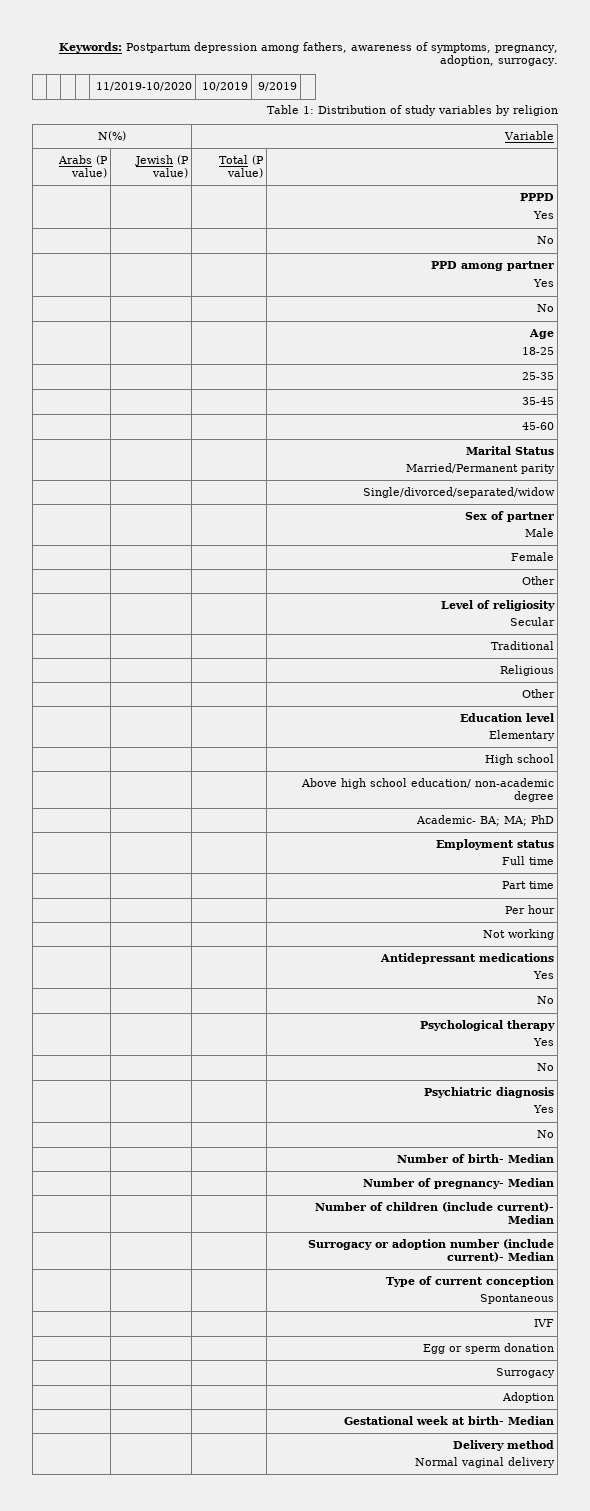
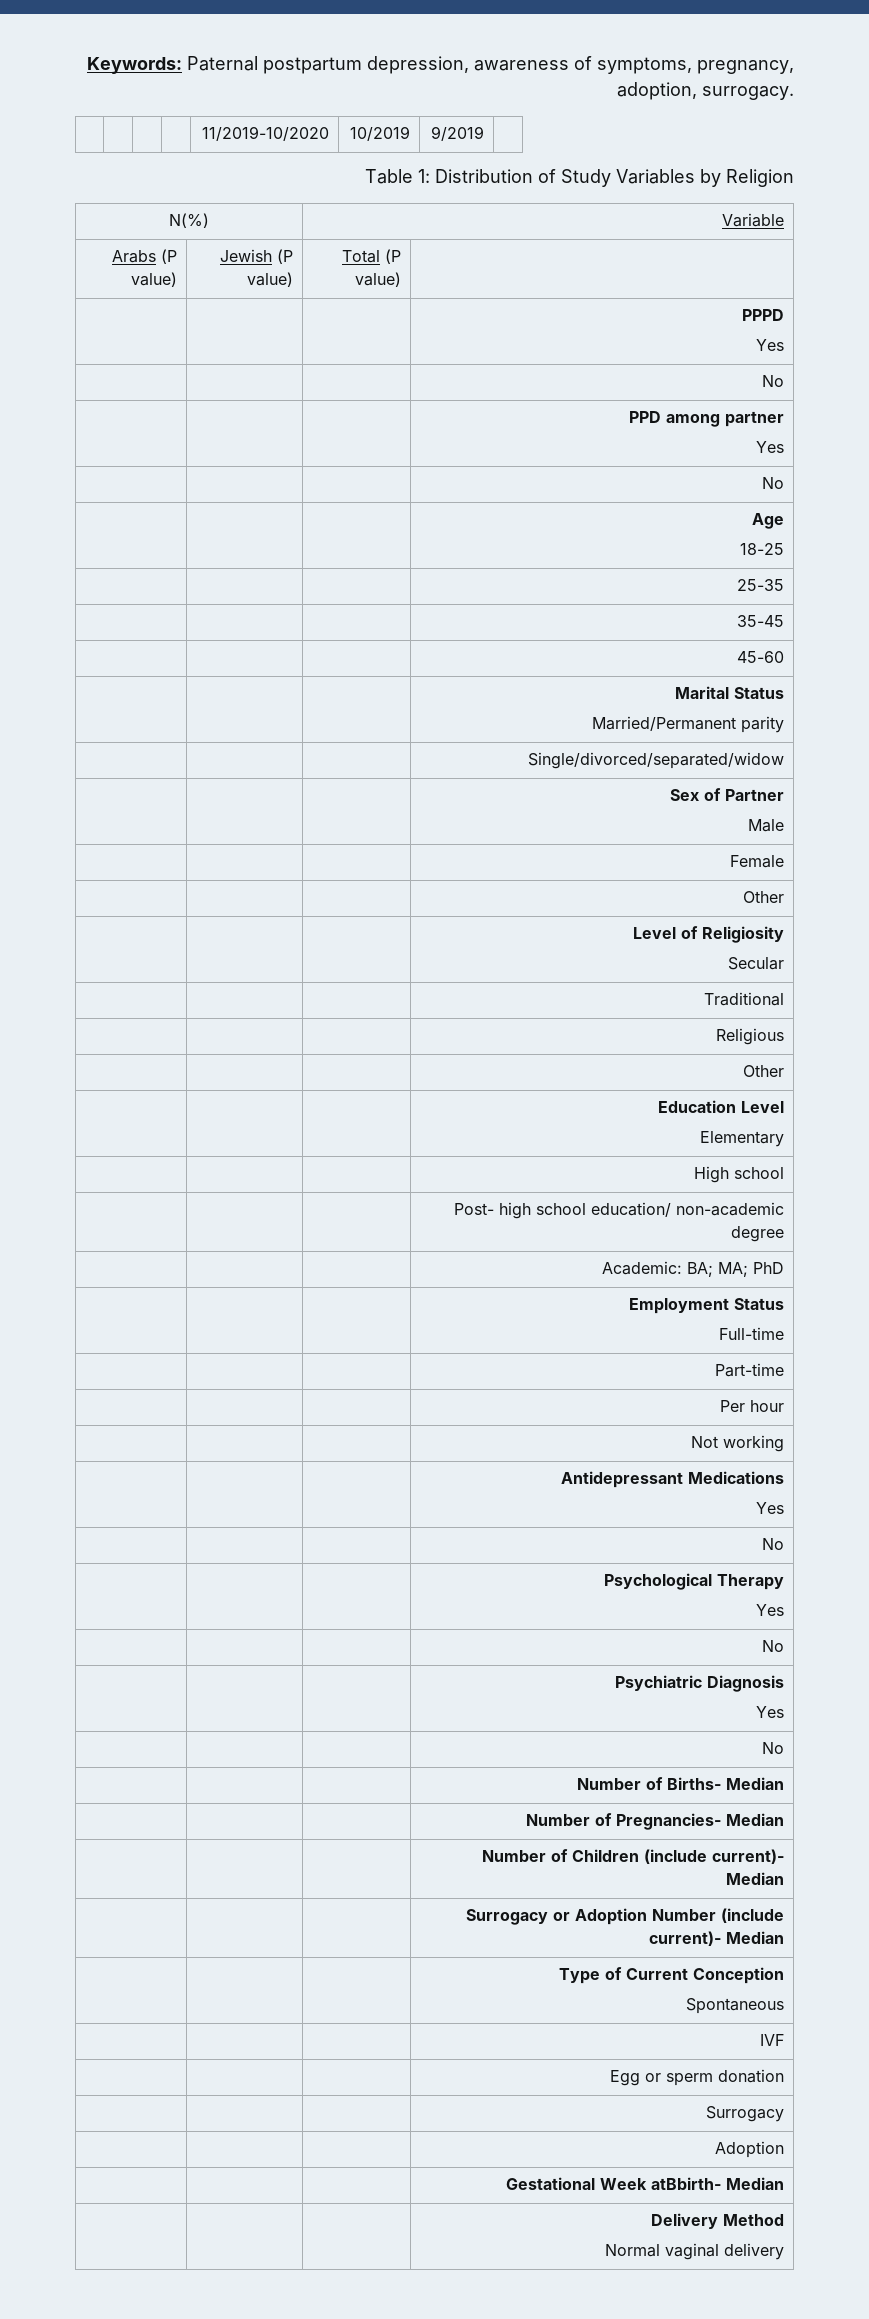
[126,42,348,53] Postpartum depression among fathers, -> [187,56,469,74] Paternal postpartum depression,
[405,105,558,116] study variables by religion -> [561,169,794,187] Study Variables by Religion
[506,512,554,522] partner -> [725,789,785,801] Partner
[492,600,555,611] religiosity -> [702,926,785,943] Religiosity
[525,713,554,722] level -> [741,1101,785,1113] Level
[300,778,337,787] Above -> [454,1203,495,1215] Post-
[415,815,476,824] Academic- -> [602,1261,683,1275] Academic:
[516,840,554,848] [501,856,554,865] [501,881,554,889] status // Full time // | | | Part time -> [734,1298,785,1310] [719,1327,785,1340] [715,1363,785,1377] Status // Full-time // | | | Part-time
[478,953,554,962] medications -> [688,1471,785,1484] Medications
[506,1020,555,1031] therapy -> [717,1574,785,1590] Therapy
[495,1087,554,1098] diagnosis -> [707,1675,785,1692] Diagnosis
[467,1154,554,1163] [362,1178,554,1189] [314,1202,438,1211] birth- Median // | | | Number of pregnancy- Median // | | | Number of children -> [667,1777,785,1790] [526,1813,785,1830] [482,1849,640,1862] Births- Median // | | | Number of Pregnancies- Median // | | | Number of Children
[391,1239,499,1250] adoption number -> [575,1908,717,1925] Adoption Number
[434,1276,554,1287] current conception -> [626,1967,785,1984] Current Conception
[415,1416,504,1425] week at birth- -> [600,2177,722,2190] Week atBbirth-
[506,1440,554,1449] method -> [723,2214,785,2226] Method

